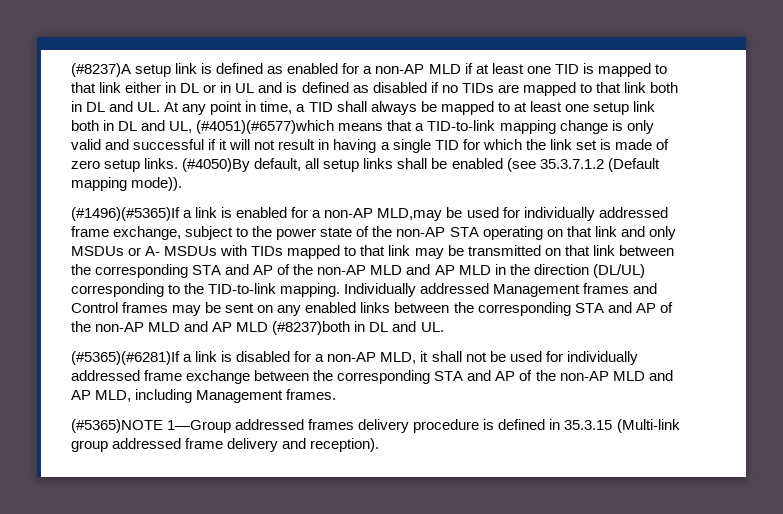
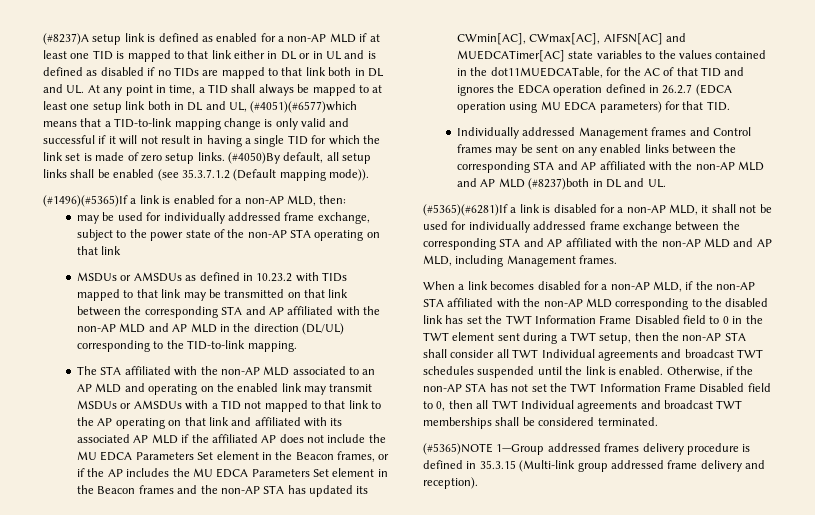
[377,208,443,221] MLD,may -> [287,195,347,206] [77,215,100,224] MLD, then: // may
[620,226,676,240] [71,246,218,256] and only MSDUs or A- MSDUs -> [77,272,293,282] // MSDUs or AMSDUs as defined in 10.23.2
[277,264,291,275] of -> [287,306,360,316] affiliated with
(341, 290) none -> [77,366,376,376] [77,383,373,395] [77,400,382,412] [77,417,343,429] [77,434,386,444] [77,451,390,462] [77,468,388,478] [77,485,369,497] [457,33,687,45] [457,50,767,62] [457,67,745,78] [457,84,732,96] [457,101,730,113] // The STA affiliated with the non-AP MLD associated to an AP MLD and operating on the enabled link may transmit MSDUs or AMSDUs with a TID not mapped to that link to the AP operating on that link and affiliated with its associated AP MLD if the affiliated AP does not include the MU EDCA Parameters Set element in the Beacon frames, or if the AP includes the MU EDCA Parameters Set element in the Beacon frames and the non-AP STA has updated its CWmin[AC], CWmax[AC], AIFSN[AC] and MUEDCATimer[AC] state variables to the values contained in the dot11MUEDCATable, for the AC of that TID and ignores the EDCA operation defined in 26.2.7 (EDCA operation using MU EDCA parameters) for that TID. //
[659,302,673,313] of -> [599,161,672,171] affiliated with
[519,370,533,381] of -> [565,238,638,248] affiliated with
(337, 394) none -> [423,281,756,292] [423,298,769,310] [423,315,763,325] [423,332,746,344] [423,349,763,361] [423,366,754,378] [423,383,771,393] [423,400,743,412] [423,417,658,429] // When a link becomes disabled for a non-AP MLD, if the non-AP STA affiliated with the non-AP MLD corresponding to the disabled link has set the TWT Information Frame Disabled field to 0 in the TWT element sent during a TWT setup, then the non-AP STA shall consider all TWT Individual agreements and broadcast TWT schedules suspended until the link is enabled. Otherwise, if the non-AP STA has not set the TWT Information Frame Disabled field to 0, then all TWT Individual agreements and broadcast TWT memberships shall be considered terminated.

